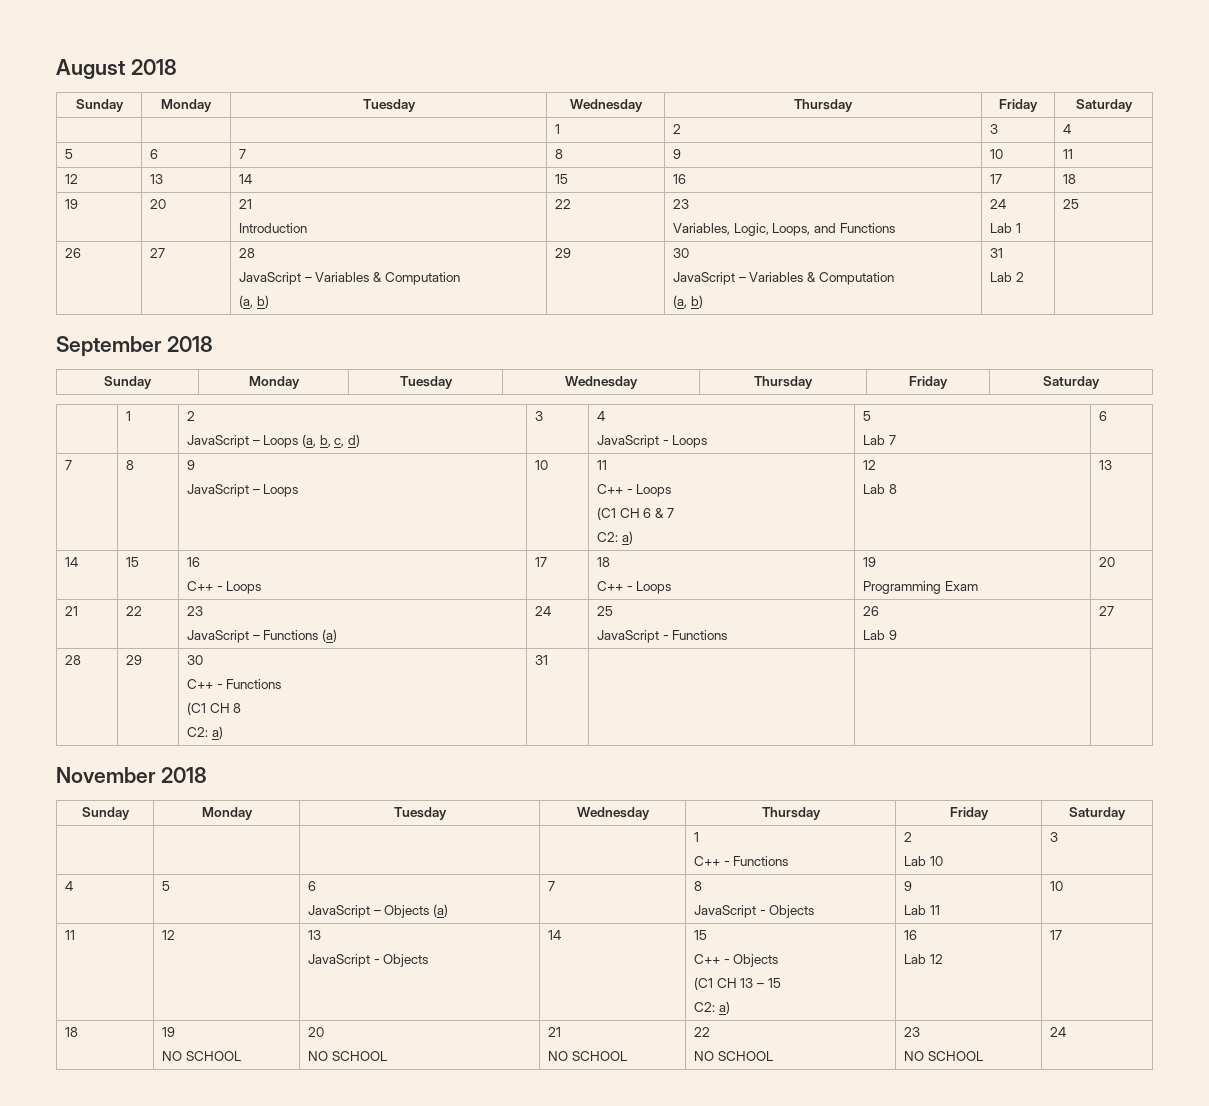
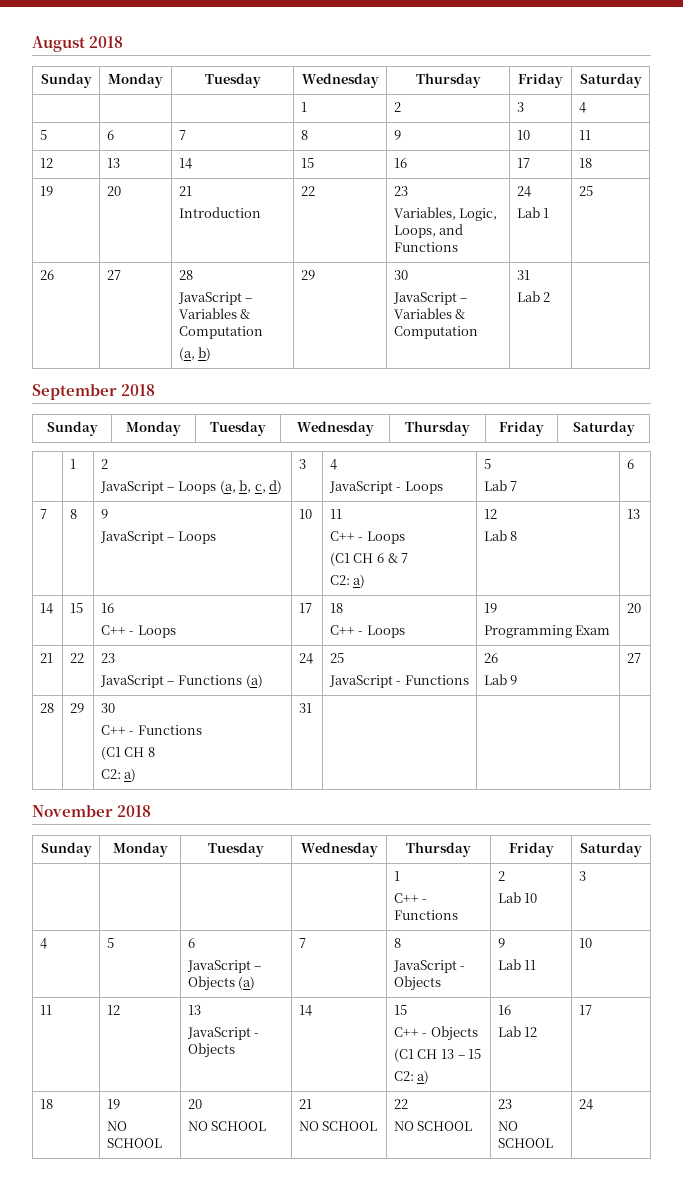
[672,295,703,308] // (a, b) -> (478, 332) none

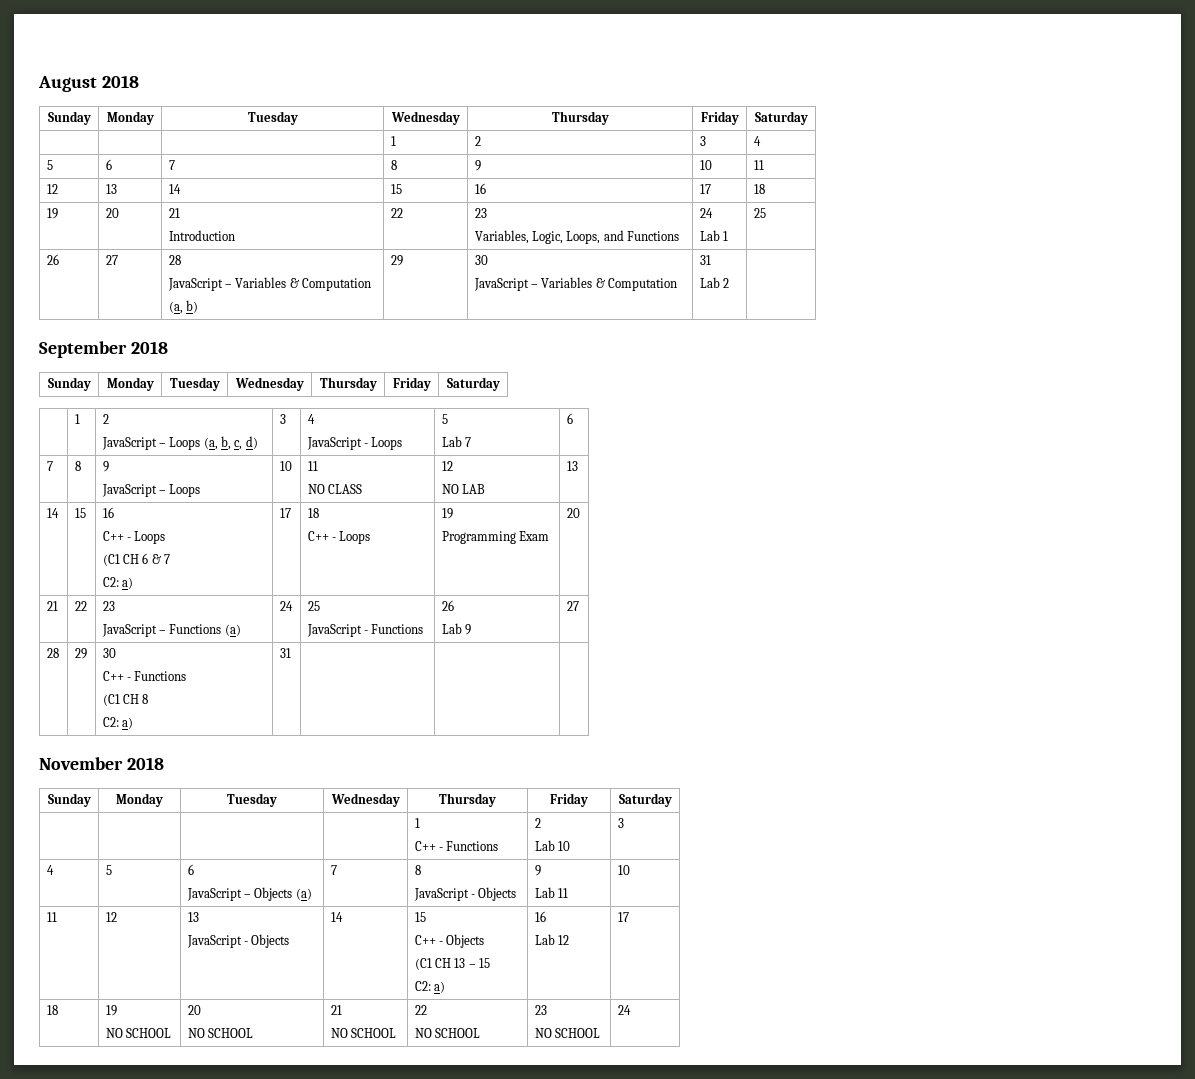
(342, 514) none -> [307,484,362,494] [441,461,453,471] [441,484,485,494] [566,461,578,471] [46,508,59,518] [74,508,86,518] [102,507,114,518] // NO CLASS | 12 // NO LAB | 13 // 14 | 15 | 16
[483,509,497,519] [483,530,518,541] [626,509,640,519] [39,603,53,614] [69,603,83,613] [100,603,114,613] [100,625,176,638] | 12 // Lab 8 | 13 // 14 | 15 | 16 // C++ - Loops -> (133, 583) none

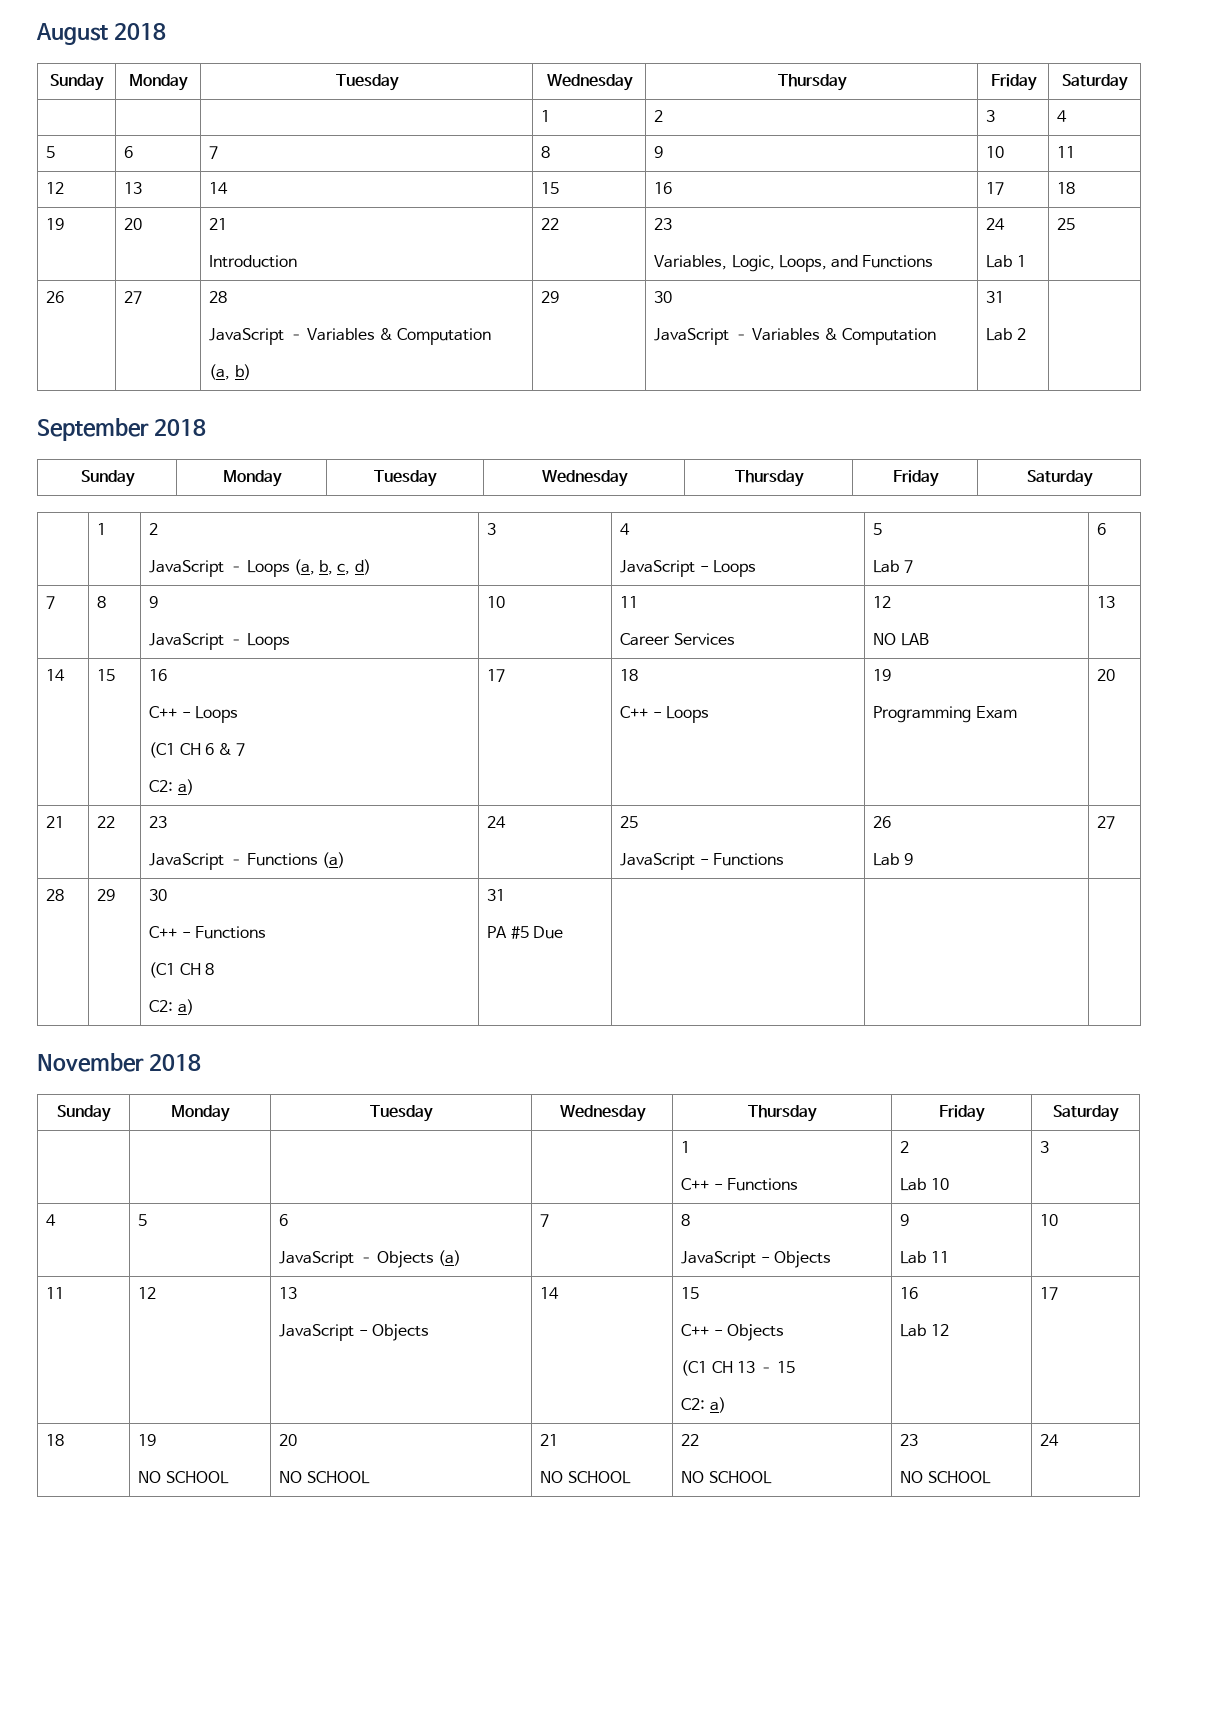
[307,484,362,494] NO CLASS -> [620,633,735,646] Career Services
(291, 653) none -> [487,926,563,939] // PA #5 Due

